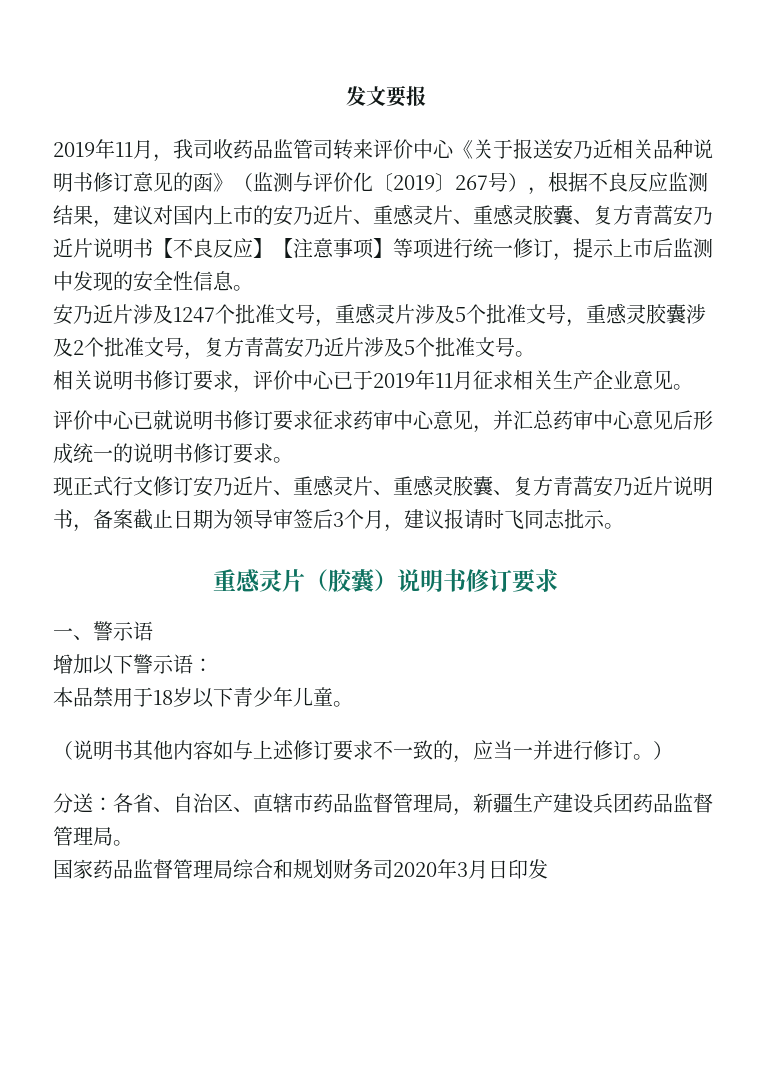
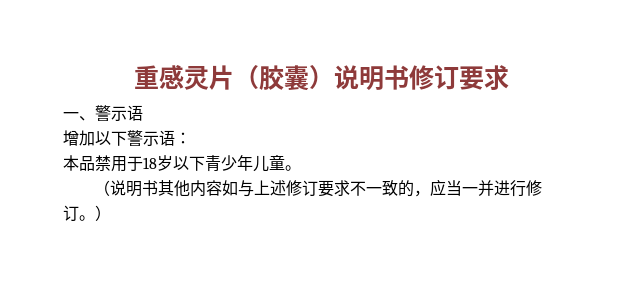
[345,86,426,107] [53,139,713,162] [53,172,708,195] [53,204,713,228] [53,238,713,261] [53,271,253,292] [53,303,706,327] [53,337,535,360] [53,370,693,393] [53,410,713,433] [53,443,293,464] [53,475,713,497] [53,509,624,532] 发文要报 // 2019年11月，我司收药品监管司转来评价中心《关于报送安乃近相关品种说明书修订意见的函》（监测与评价化〔2019〕267号），根据不良反应监测结果，建议对国内上市的安乃近片、重感灵片、重感灵胶囊、复方青蒿安乃近片说明书【不良反应】【注意事项】等项进行统一修订，提示上市后监测中发现的安全性信息。 // 安乃近片涉及1247个批准文号，重感灵片涉及5个批准文号，重感灵胶囊涉及2个批准文号，复方青蒿安乃近片涉及5个批准文号。 // 相关说明书修订要求，评价中心已于2019年11月征求相关生产企业意见。 // 评价中心已就说明书修订要求征求药审中心意见，并汇总药审中心意见后形成统一的说明书修订要求。 // 现正式行文修订安乃近片、重感灵片、重感灵胶囊、复方青蒿安乃近片说明书，备案截止日期为领导审签后3个月，建议报请时飞同志批示。 // -> (133, 77) none
[53,793,713,816] [53,826,133,846] [53,859,548,879] // 分送：各省、自治区、直辖市药品监督管理局，新疆生产建设兵团药品监督管理局。 // 国家药品监督管理局综合和规划财务司2020年3月日印发 -> (111, 213) none

